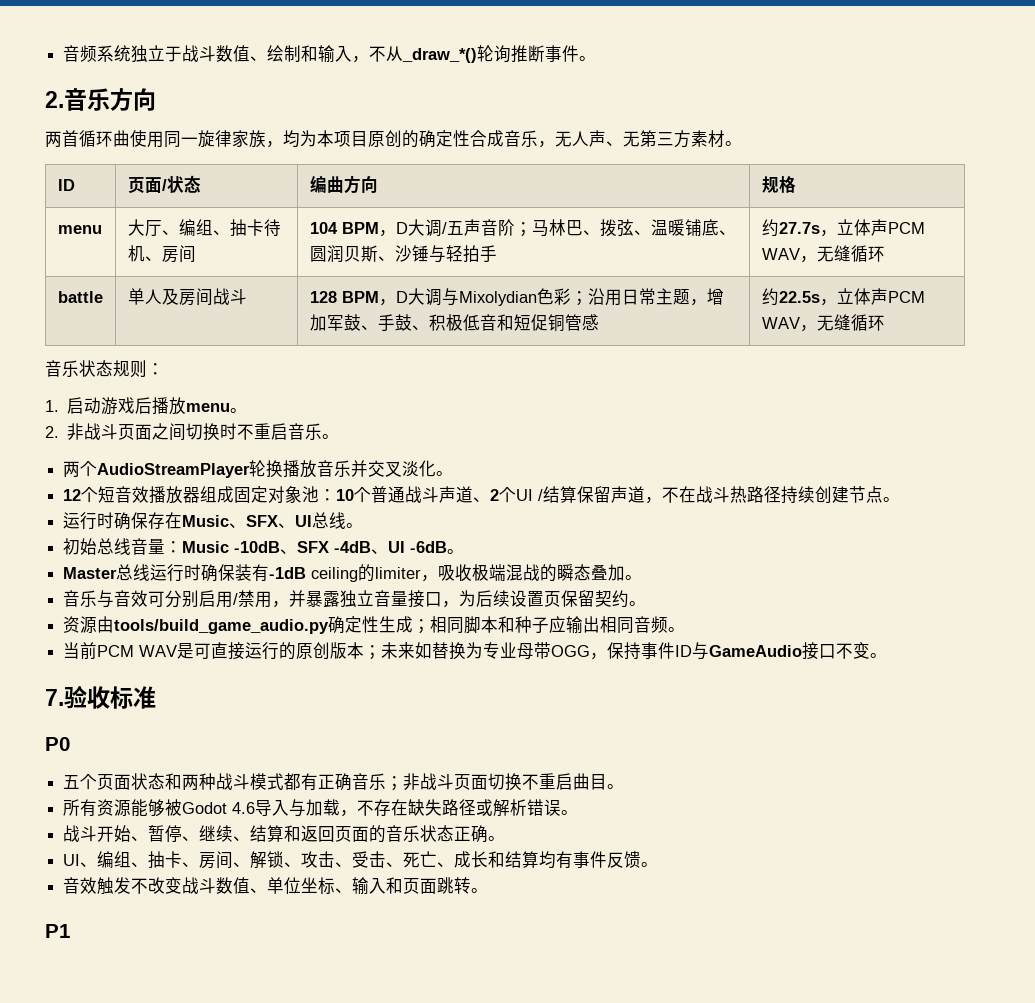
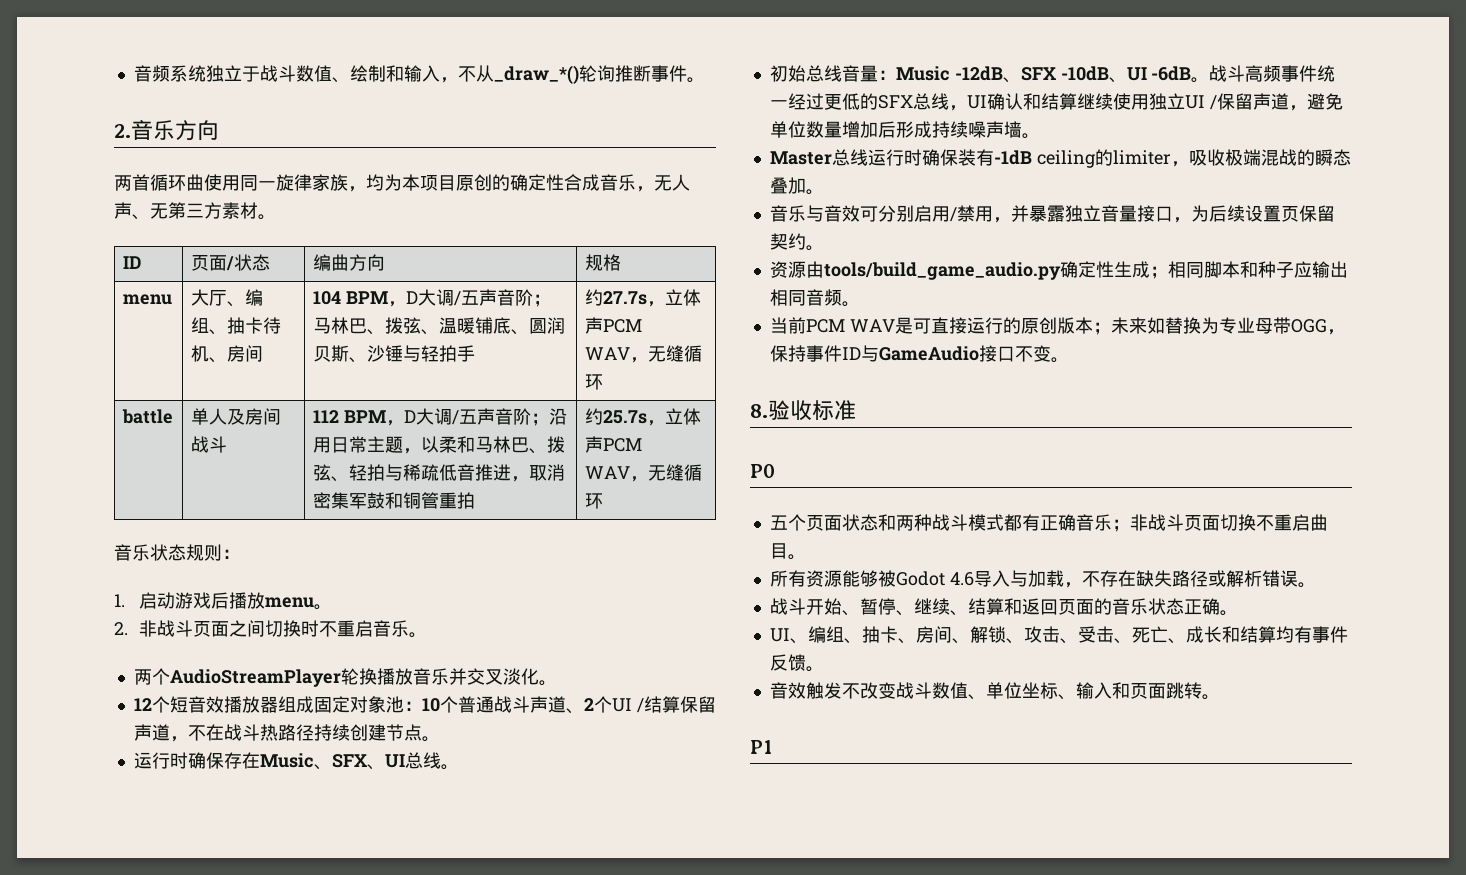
[309,288,571,306] 128 BPM，D大调与Mixolydian色彩 -> [312,408,531,426] 112 BPM，D大调/五声音阶
[706,288,724,305] [309,314,599,332] [761,288,820,306] 增加军鼓、手鼓、积极低音和短促铜管感 | 约22.5s -> [420,436,565,454] [312,464,565,482] [312,492,475,509] [584,408,647,425] 以柔和马林巴、拨弦、轻拍与稀疏低音推进，取消密集军鼓和铜管重拍 | 约25.7s
[234,541,372,554] -10dB、SFX -4dB -> [954,66,1109,83] -12dB、SFX -10dB
(465, 551) none -> [1209,65,1336,82] [769,93,1343,111] [769,121,1040,139] 战斗高频事件统一经过更低的SFX总线，UI确认和结算继续使用独立UI /保留声道，避免单位数量增加后形成持续噪声墙。
[45,689,64,706] 7. -> [750,404,768,418] 8.

